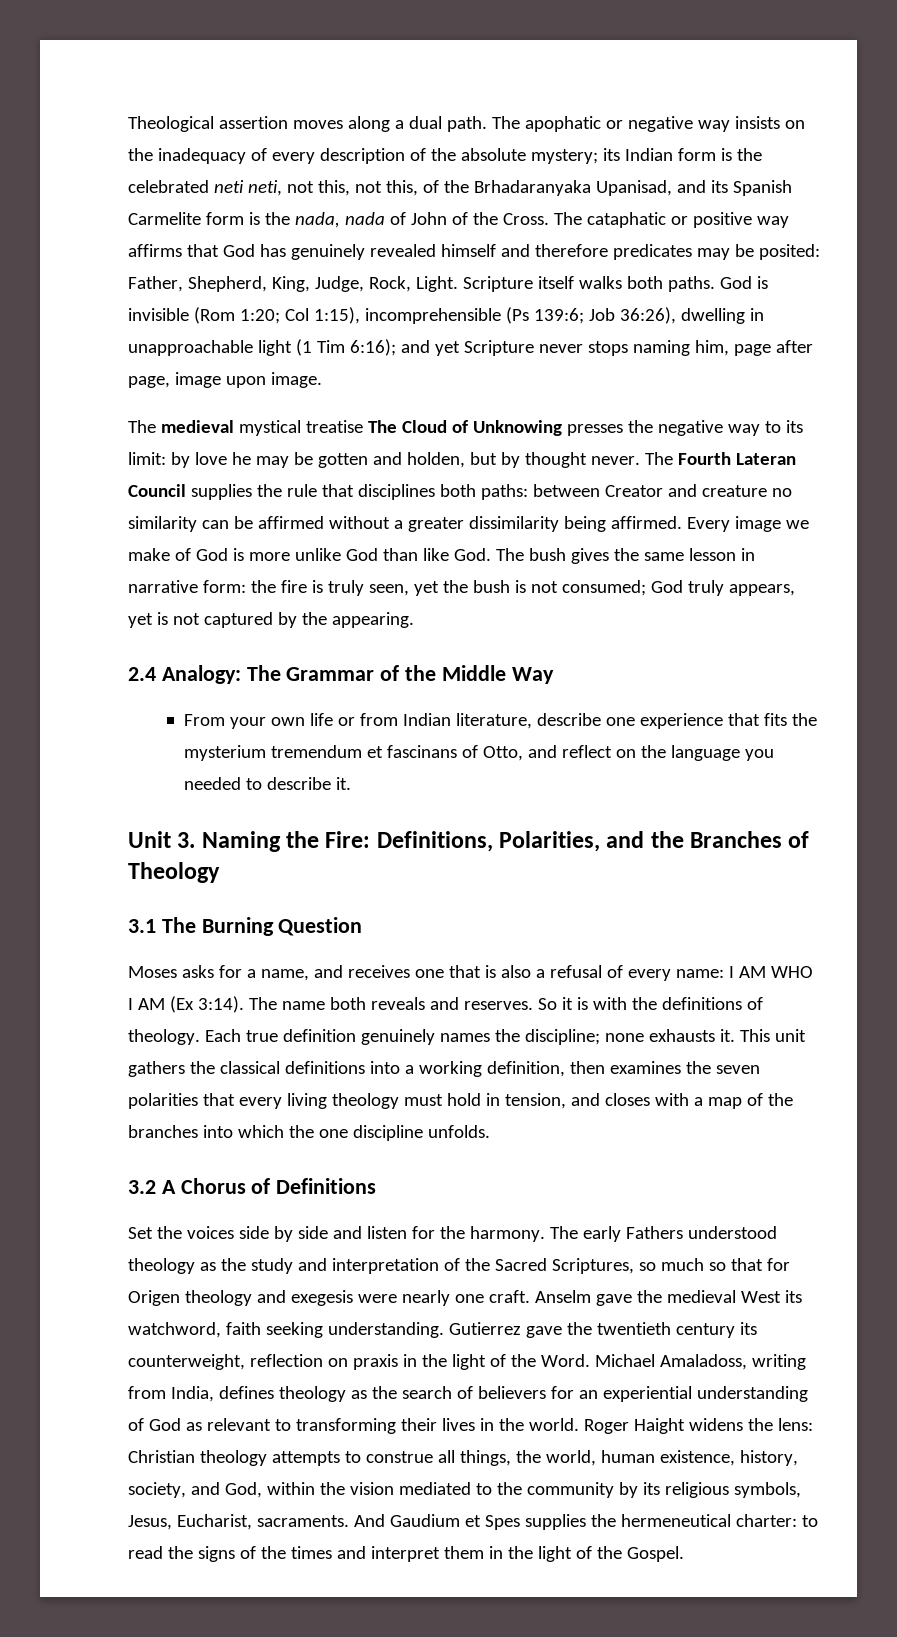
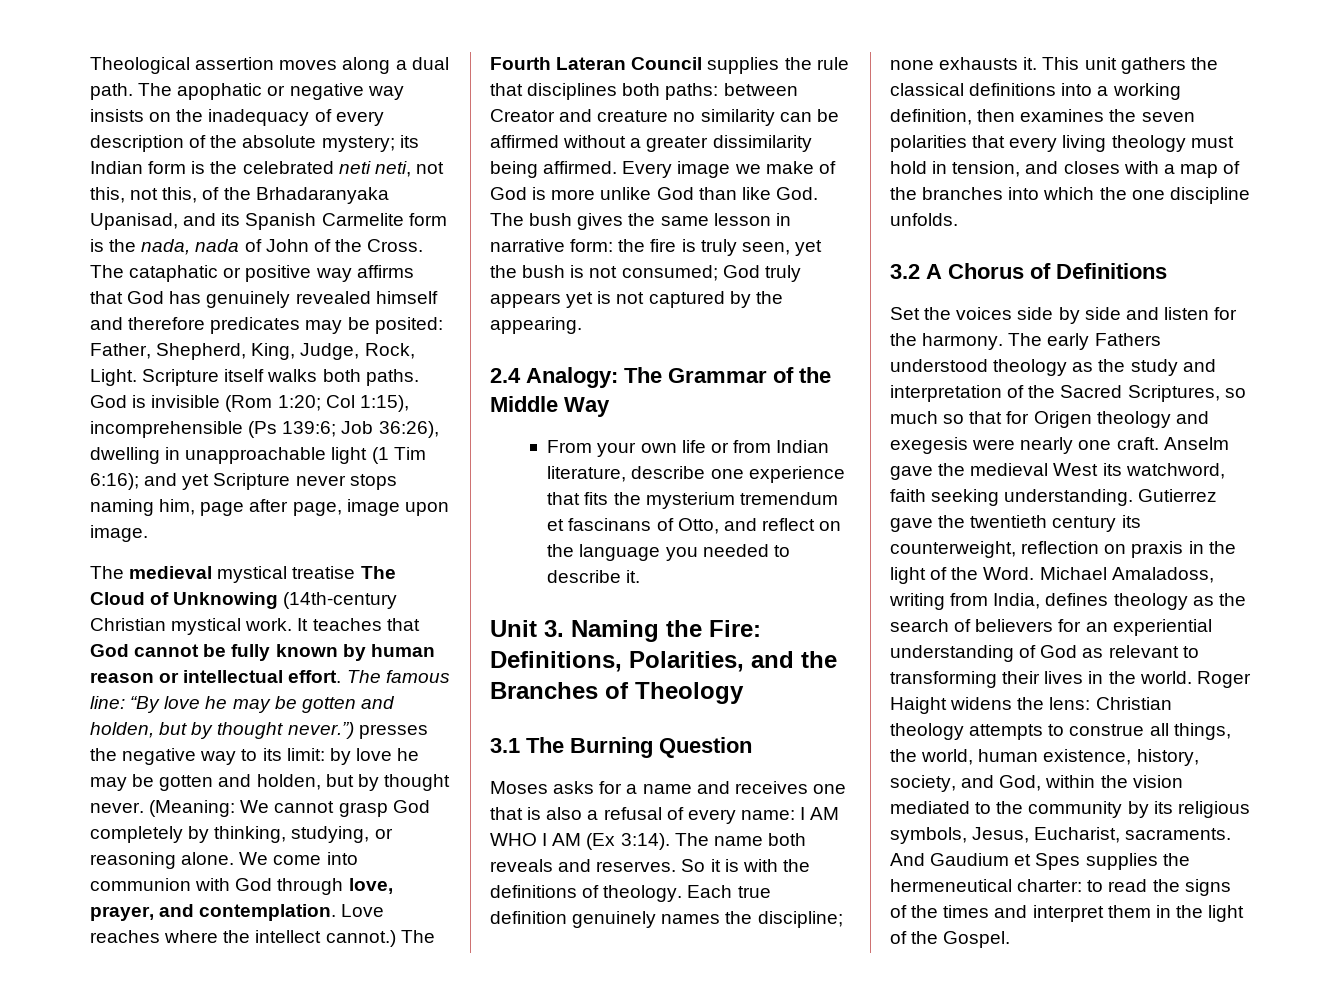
(562, 428) none -> [283,592,398,609] [90,618,420,635] [90,644,435,661] [90,670,450,683] [90,696,395,713] [90,722,354,739] (14th-century Christian mystical work. It teaches that God cannot be fully known by human reason or intellectual effort. The famous line: “By love he may be gotten and holden, but by thought never.”)
(640, 460) none -> [149,800,430,817] [90,826,393,843] [90,852,358,869] [90,878,393,895] [90,904,385,921] [90,930,396,947] (Meaning: We cannot grasp God completely by thinking, studying, or reasoning alone. We come into communion with God through love, prayer, and contemplation. Love reaches where the intellect cannot.)
[728,584,795,596] appears, -> [490,293,561,308] appears
[260,969,309,981] name, -> [642,784,692,794] name

